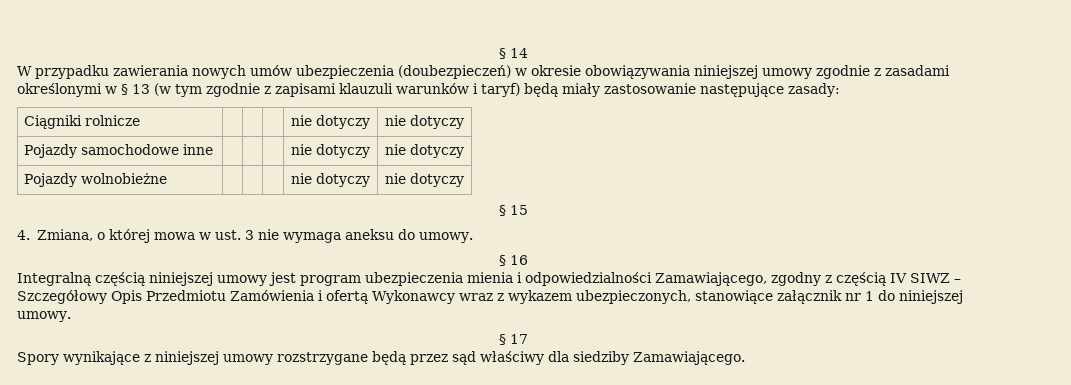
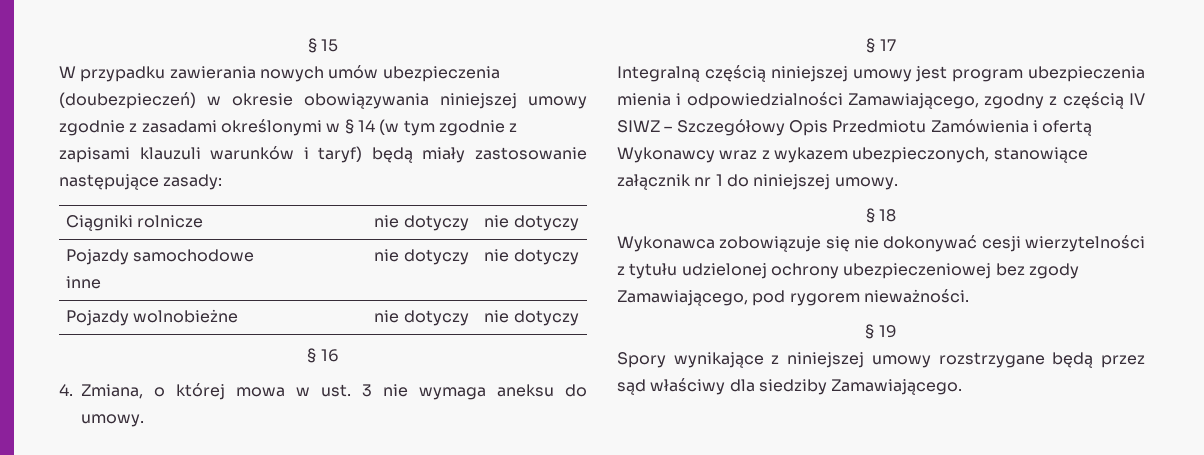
[499,48,528,59] § 14 -> [307,38,339,53] § 15
[132,84,150,94] 13 -> [357,120,375,132] 14
[510,205,528,215] 15 -> [320,349,339,362] 16
[510,255,528,265] 16 -> [879,39,896,51] 17
[510,334,528,344] 17 -> [879,209,897,222] [617,235,1145,252] [617,263,1079,279] [617,289,969,306] [865,324,897,339] 18 // Wykonawca zobowiązuje się nie dokonywać cesji wierzytelności z tytułu udzielonej ochrony ubezpieczeniowej bez zgody Zamawiającego, pod rygorem nieważności. // § 19

